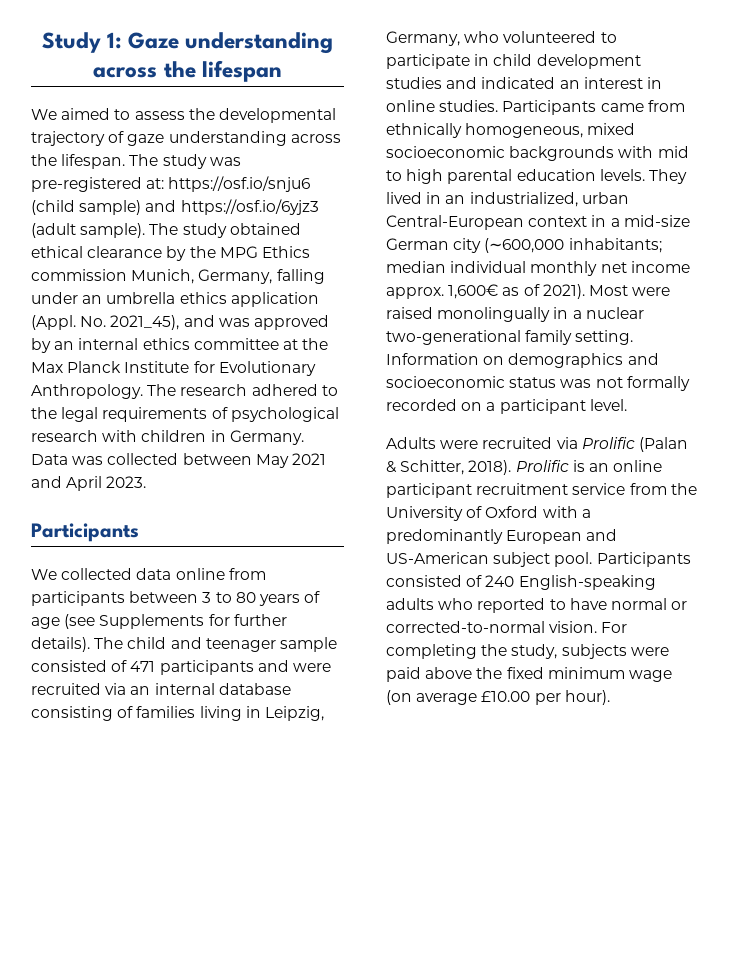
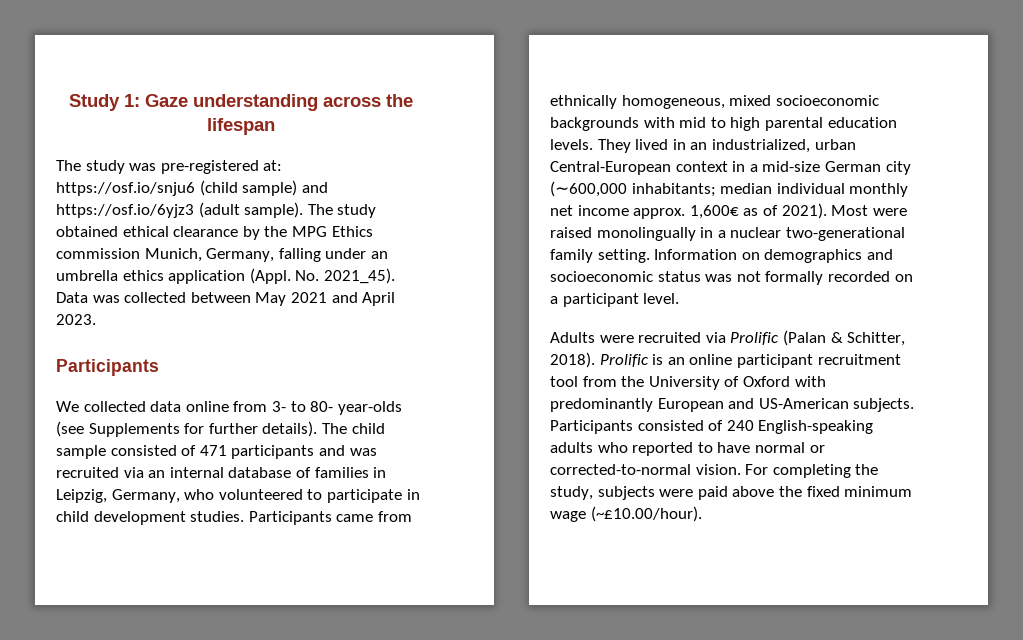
[31,108,336,123] [31,131,341,146] [31,154,126,169] We aimed to assess the developmental trajectory of gaze understanding across the lifespan. -> (275, 126) none
[110,315,329,330] [31,338,329,353] [31,361,316,376] [31,384,338,399] [31,407,339,422] [31,430,304,445] 2021_45), and was approved by an internal ethics committee at the Max Planck Institute for Evolutionary Anthropology. The research adhered to the legal requirements of psychological research with children in Germany. -> [323,268,395,284] 2021_45).
[31,591,321,606] [31,617,60,629] participants between 3 to 80 years of age -> [271,401,402,415] 3- to 80- year-olds
[170,637,276,652] and teenager -> (385, 428) none
[292,663,331,672] were -> [349,448,377,456] was
[31,706,113,721] consisting -> (292, 472) none
[199,706,242,721] living -> (369, 472) none
[386,77,662,89] [386,100,435,112] studies and indicated an interest in online -> (186, 518) none
[572,483,626,495] service -> [550,376,578,387] tool
[581,509,591,518] a -> (826, 381) none
[493,552,593,567] subject pool. -> [853,398,915,412] subjects.
[386,690,610,705] (on average £10.00 per hour). -> [590,506,702,522] (~£10.00/hour).

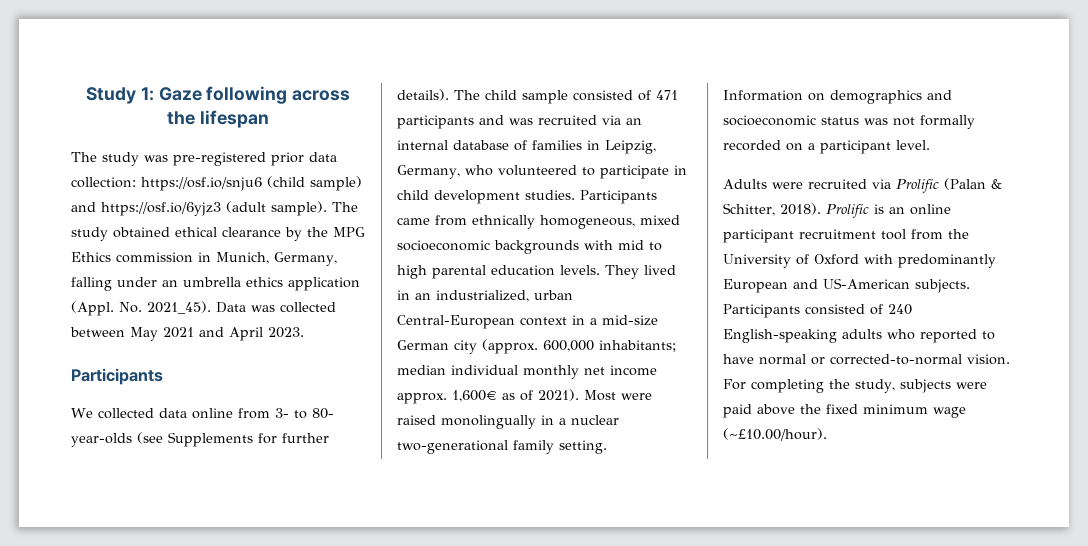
[192,94,318,111] understanding -> [206,86,288,104] following
[263,160,283,171] at: -> [271,152,337,166] [71,177,136,188] prior data collection:
(140, 253) none -> [198,252,211,262] in
[550,181,627,197] (∼600,000 -> [482,339,594,354] (approx. 600,000

